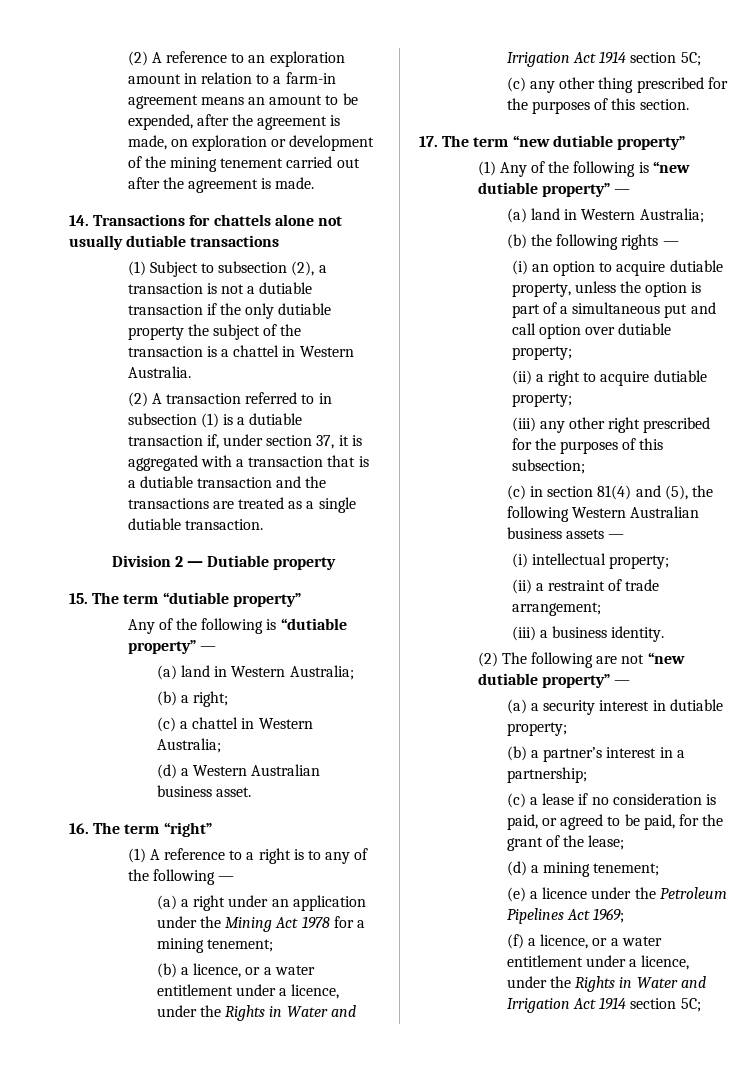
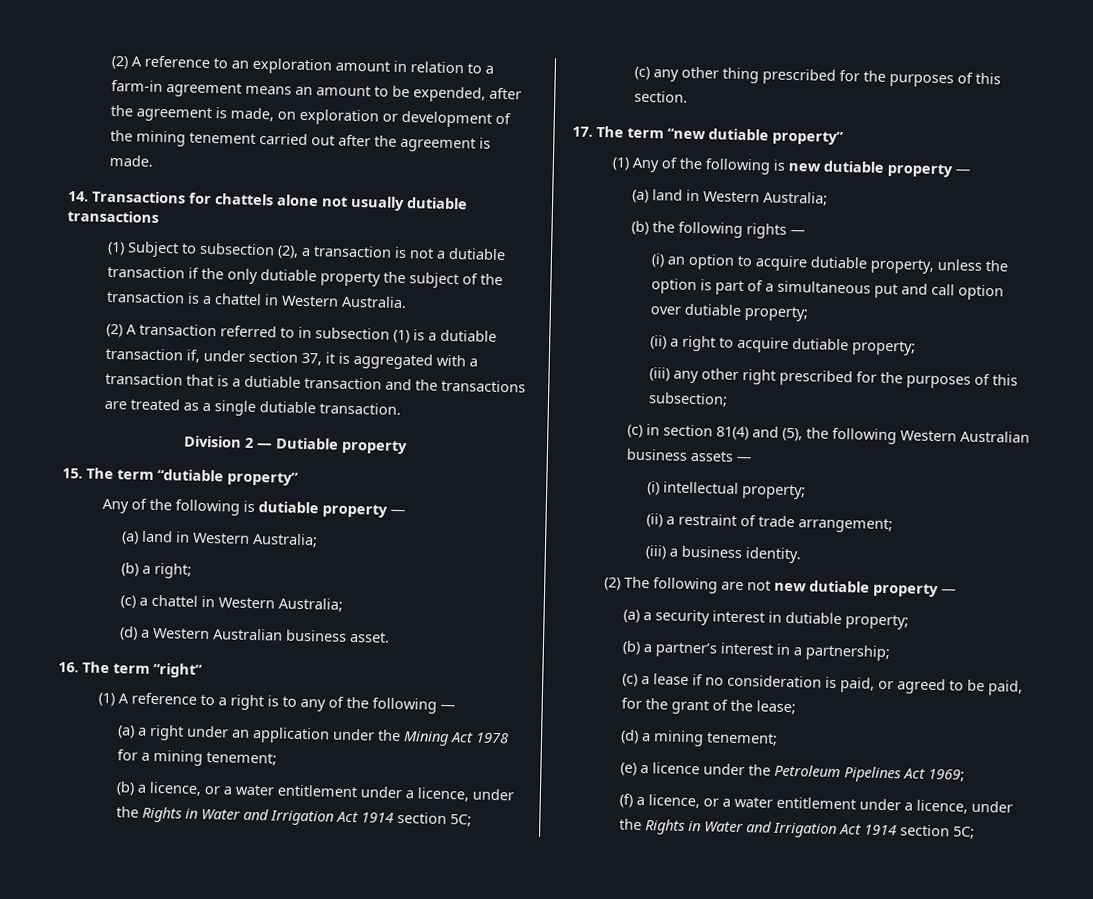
[280,618,347,630] [127,640,196,654] “dutiable property” -> [257,501,388,518] dutiable property
[652,161,690,173] [477,182,610,197] “new dutiable property” -> [787,160,953,178] new dutiable property
[647,652,685,664] [477,673,610,688] “new dutiable property” -> [773,580,939,598] new dutiable property

